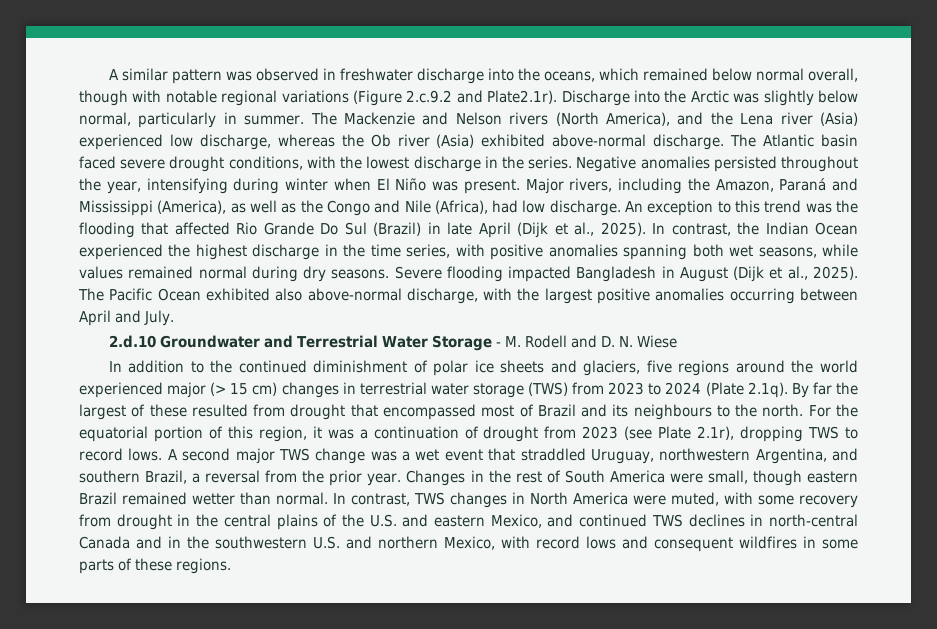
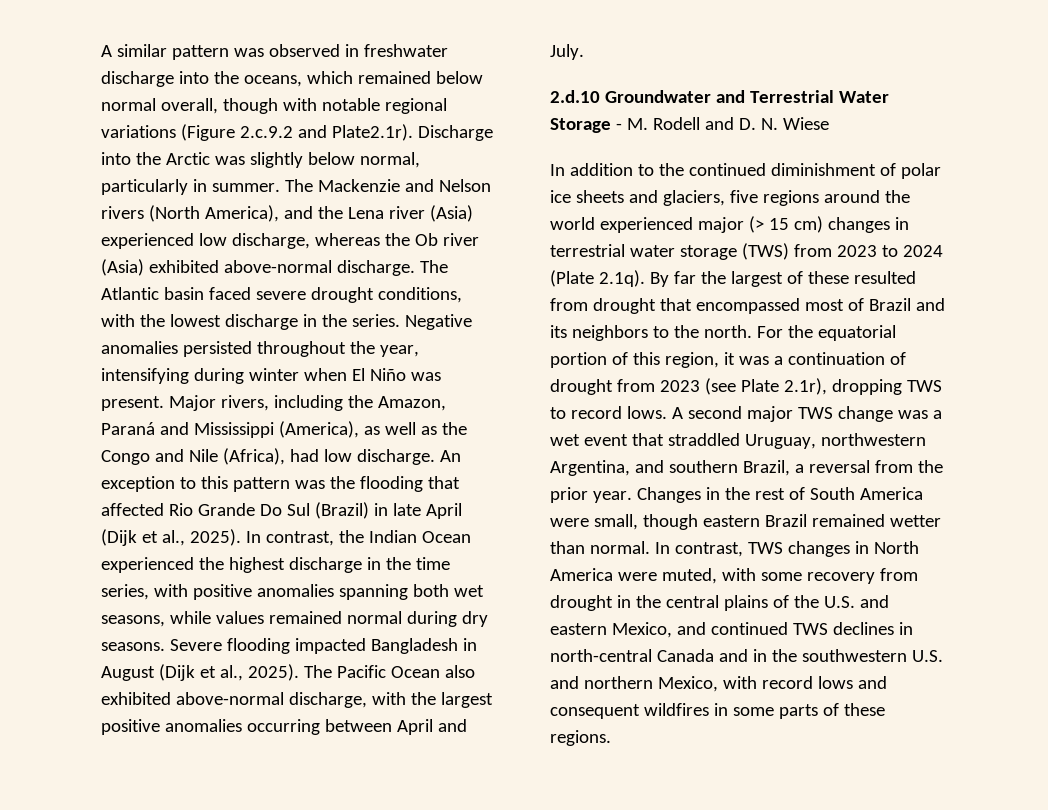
[764,200,802,213] trend -> [232,477,290,492] pattern
[205,288,303,301] exhibited also -> [444,665,475,678] [101,692,171,705] also exhibited
[633,404,712,420] neighbours -> [571,325,648,341] neighbors

